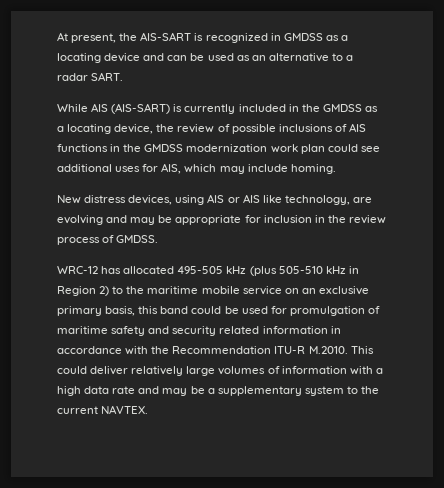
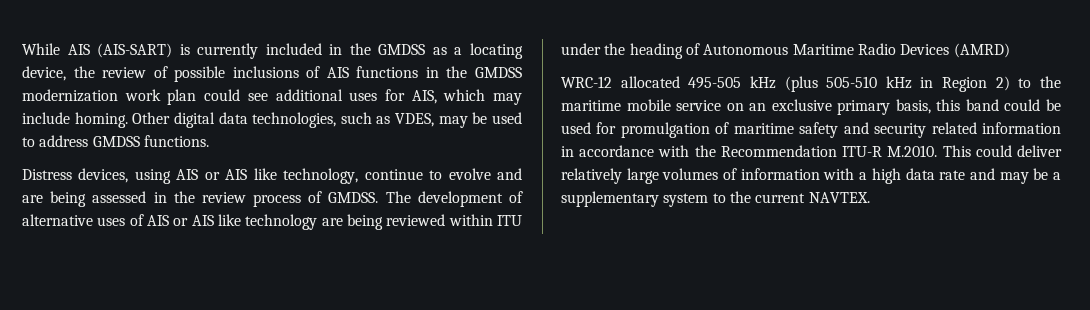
[57,32,348,43] [57,53,354,63] [57,72,124,81] At present, the AIS-SART is recognized in GMDSS as a locating device and can be used as an alternative to a radar SART. // -> (22, 49) none
[57,195,127,204] // New distress -> [132,112,522,128] [22,135,209,147] [22,169,72,180] Other digital data technologies, such as VDES, may be used to address GMDSS functions. // Distress
[352,197,372,203] [57,215,312,225] are evolving and may be appropriate for inclusion -> [364,168,522,180] [22,191,147,207] continue to evolve and are being assessed
(159, 239) none -> [385,191,523,207] [22,214,522,230] [561,43,1010,59] The development of alternative uses of AIS or AIS like technology are being reviewed within ITU under the heading of Autonomous Maritime Radio Devices (AMRD)
[101,266,122,274] has -> (612, 82) none

